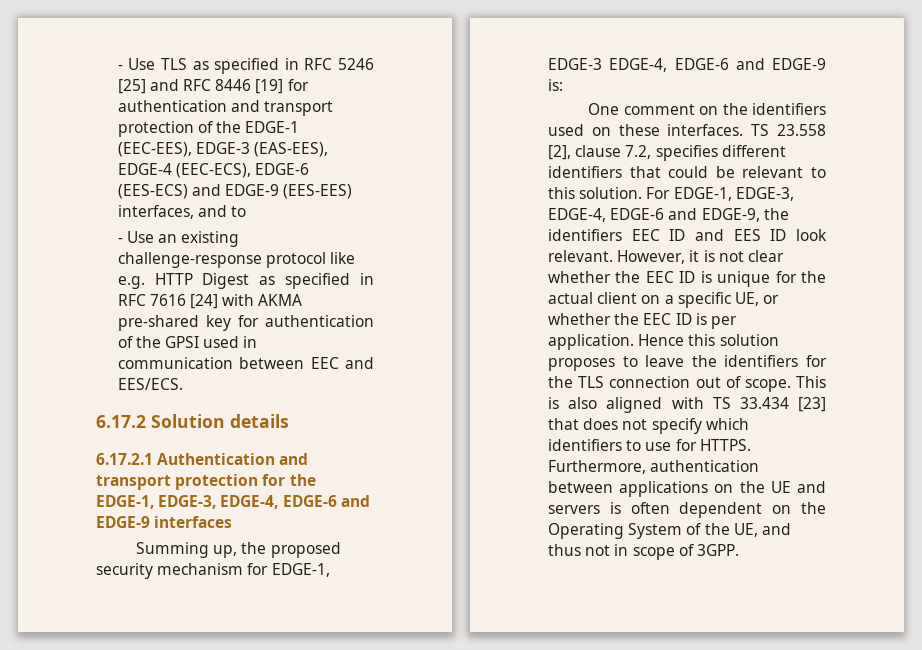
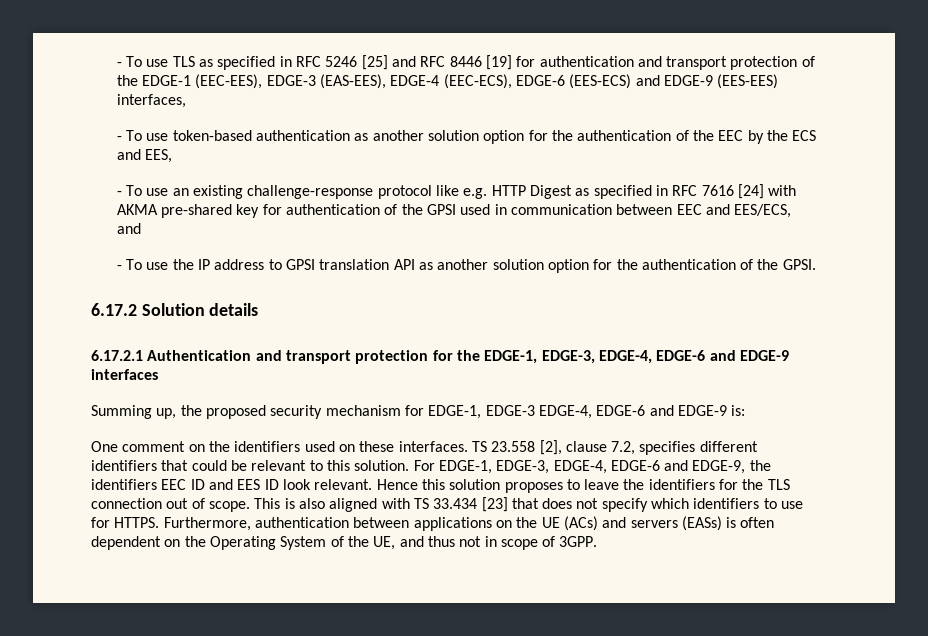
[117,58,156,70] - Use -> [116,56,169,67] - To use
[197,205,247,217] [117,231,154,243] and to // - Use -> [116,130,817,144] [116,149,173,163] [116,185,169,196] // - To use token-based authentication as another solution option for the authentication of the EEC by the ECS and EES, // - To use
[117,378,183,390] EES/ECS. -> [734,204,792,218] [116,223,141,234] [116,259,816,273] EES/ECS, and // - To use the IP address to GPSI translation API as another solution option for the authentication of the GPSI.
[617,250,784,264] [548,271,826,287] [548,292,780,308] [548,313,737,329] [548,334,634,350] However, it is not clear whether the EEC ID is unique for the actual client on a specific UE, or whether the EEC ID is per application. -> (373, 484) none
(791, 487) none -> [563,516,598,531] (ACs)
(600, 509) none -> [681,516,722,531] (EASs)

